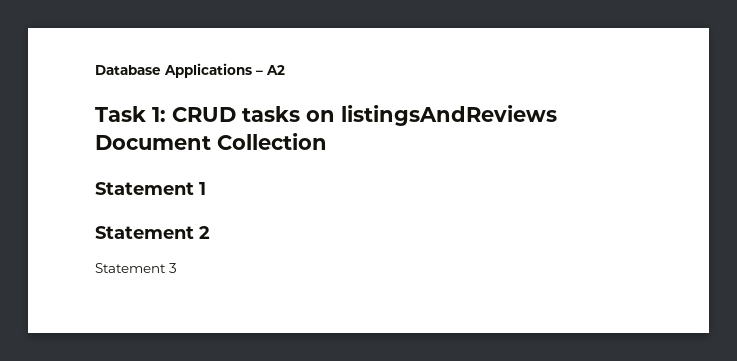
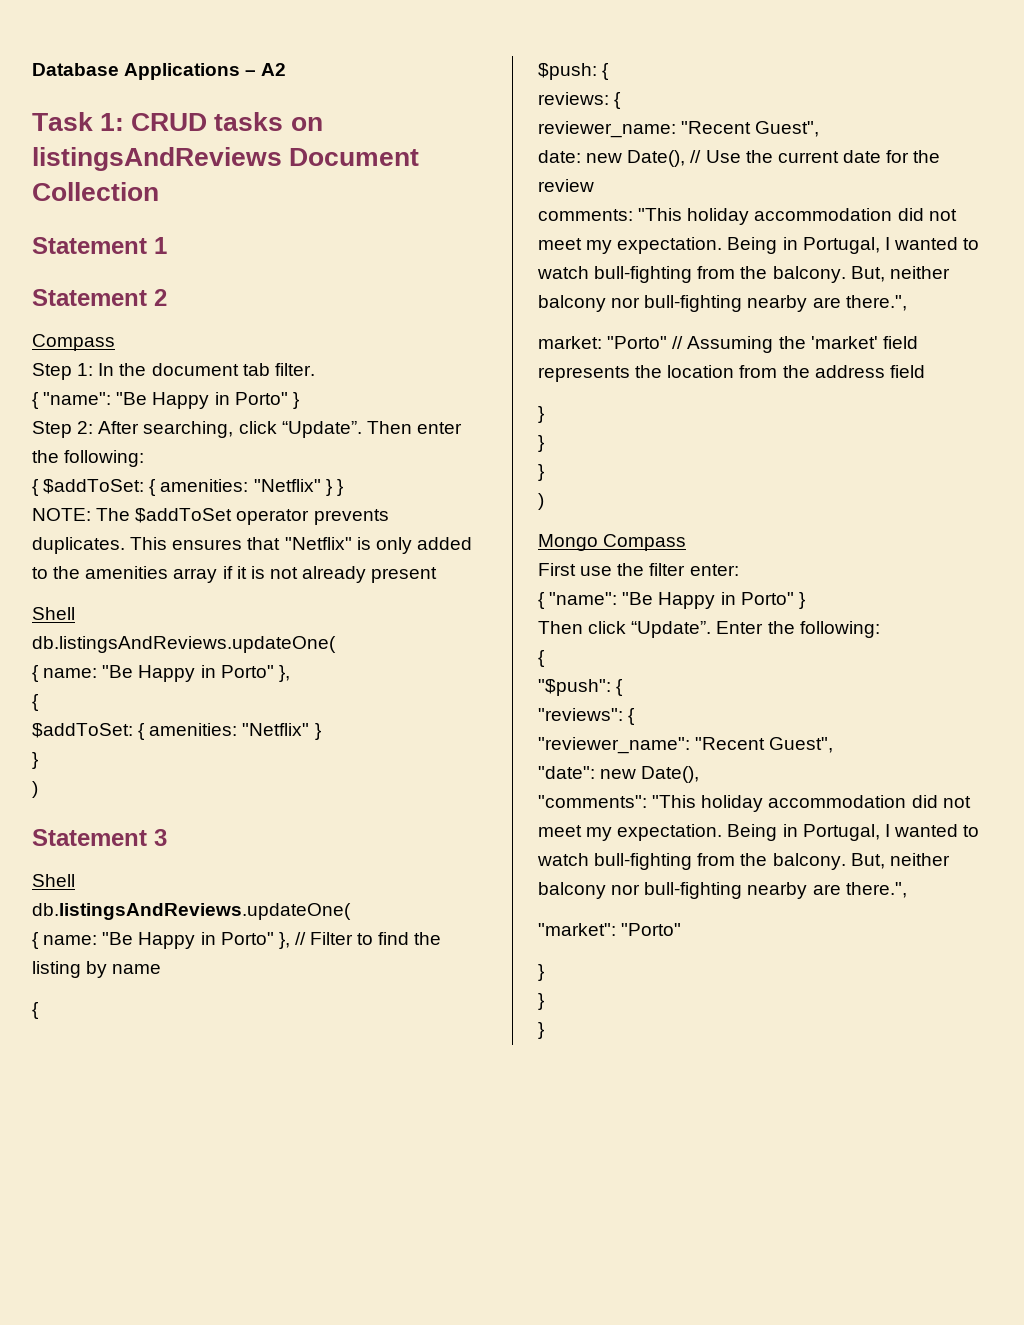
[95,263,177,273] Statement 3 -> [32,334,115,351] [32,363,315,380] [32,392,299,409] [32,421,462,438] [32,450,145,467] [32,479,343,496] [32,508,389,525] [32,537,472,554] [32,566,438,583] [32,607,75,620] [32,636,336,653] [32,665,290,682] [32,694,39,711] [32,723,321,740] [32,752,38,769] [32,781,38,798] [32,829,167,846] [32,874,75,887] [32,903,351,920] [32,932,442,949] [32,961,162,978] [32,1002,39,1019] [538,63,610,80] [538,92,622,109] [538,121,820,138] [538,150,941,167] [538,179,594,192] [538,208,957,225] [538,237,980,254] [537,266,950,283] [538,295,907,312] [538,336,918,353] [538,365,925,382] [538,406,544,423] [538,435,544,452] [538,464,544,481] [538,493,544,510] [538,534,687,551] [538,563,739,576] [538,592,805,609] [538,621,880,638] [538,650,545,667] [538,679,624,696] [538,708,636,725] [538,737,834,754] [538,766,700,783] [538,795,971,812] [538,824,980,841] [537,853,950,870] [538,882,907,899] [538,923,682,936] [538,964,544,981] [538,993,544,1010] [538,1022,544,1039] Compass // Step 1: In the document tab filter. // { "name": "Be Happy in Porto" } // Step 2: After searching, click “Update”. Then enter the following: // { $addToSet: { amenities: "Netflix" } } // NOTE: The $addToSet operator prevents duplicates. This ensures that "Netflix" is only added to the amenities array if it is not already present // Shell // db.listingsAndReviews.updateOne( // { name: "Be Happy in Porto" }, // { // $addToSet: { amenities: "Netflix" } // } // ) // Statement 3 // Shell // db.listingsAndReviews.updateOne( // { name: "Be Happy in Porto" }, // Filter to find the listing by name // { // $push: { // reviews: { // reviewer_name: "Recent Guest", // date: new Date(), // Use the current date for the review // comments: "This holiday accommodation did not meet my expectation. Being in Portugal, I wanted to watch bull-fighting from the balcony. But, neither balcony nor bull-fighting nearby are there.", // market: "Porto" // Assuming the 'market' field represents the location from the address field // } // } // } // ) // Mongo Compass // First use the filter enter: // { "name": "Be Happy in Porto" } // Then click “Update”. Enter the following: // { // "$push": { // "reviews": { // "reviewer_name": "Recent Guest", // "date": new Date(), // "comments": "This holiday accommodation did not meet my expectation. Being in Portugal, I wanted to watch bull-fighting from the balcony. But, neither balcony nor bull-fighting nearby are there.", // "market": "Porto" // } // } // }

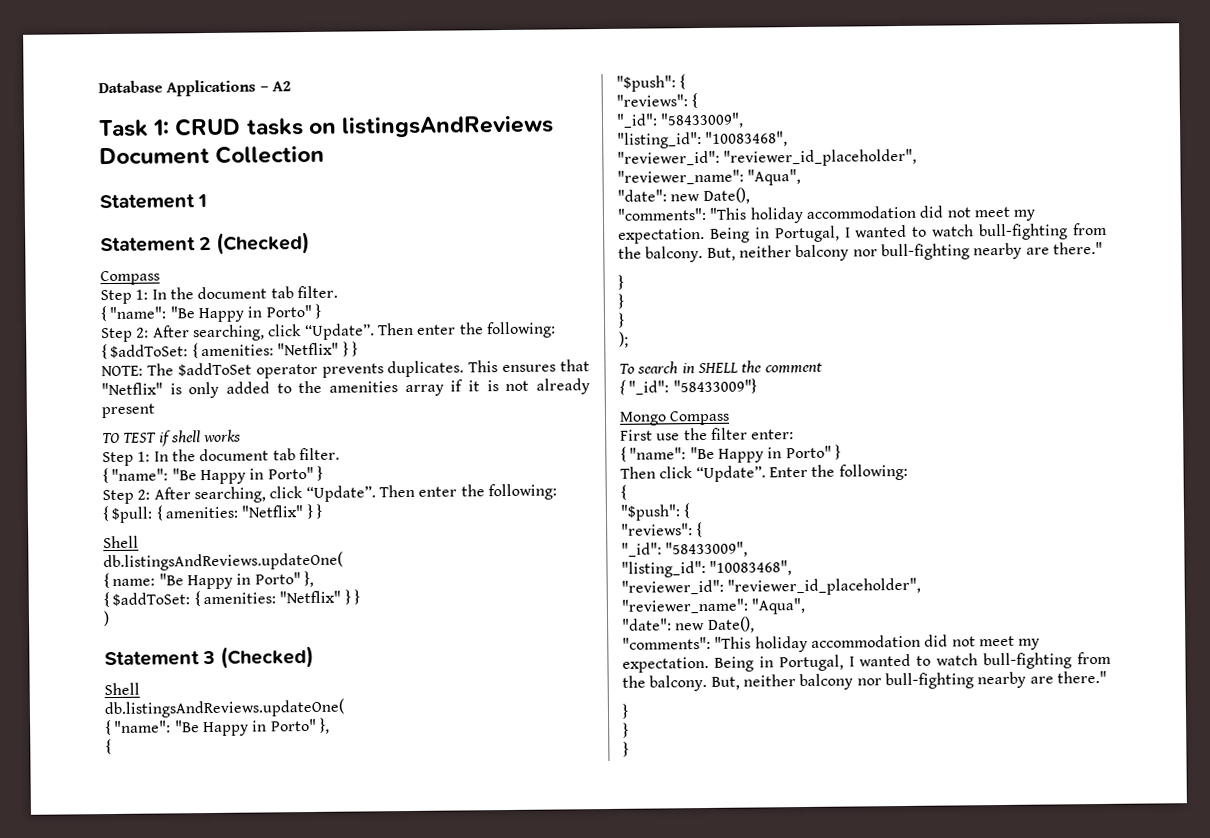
(167, 297) none -> [215,231,310,255] (Checked)
(438, 575) none -> [102,429,242,447] [102,447,340,467] [102,465,323,485] [102,483,557,505] [102,503,322,523] // TO TEST if shell works // Step 1: In the document tab filter. // { "name": "Be Happy in Porto" } // Step 2: After searching, click “Update”. Then enter the following: // { $pull: { amenities: "Netflix" } }
[32,723,321,740] // $addToSet: { amenities: "Netflix" } // -> [112,589,351,607] $addToSet: { amenities: "Netflix" }
[32,874,75,887] [32,903,351,920] [32,932,442,949] [32,961,162,978] [32,1002,39,1019] [538,63,610,80] [538,92,622,109] [538,121,820,138] [538,150,941,167] [538,179,594,192] [538,209,633,221] // Shell // db.listingsAndReviews.updateOne( // { name: "Be Happy in Porto" }, // Filter to find the listing by name // { // $push: { // reviews: { // reviewer_name: "Recent Guest", // date: new Date(), // Use the current date for the review // comments: -> [219,645,314,669] [104,682,140,696] [104,698,344,719] [105,717,330,737] [105,739,112,755] [616,74,687,92] [616,93,699,109] [616,112,745,129] [617,131,789,149] [617,148,918,167] [617,168,802,186] [617,187,750,204] [617,207,706,221] (Checked) // Shell // db.listingsAndReviews.updateOne( // { "name": "Be Happy in Porto" }, // { // "$push": { // "reviews": { // "_id": "58433009", // "listing_id": "10083468", // "reviewer_id": "reviewer_id_placeholder", // "reviewer_name": "Aqua", // "date": new Date(), // "comments":
[845,295,907,311] [538,336,918,353] [538,365,925,382] [538,406,544,423] [538,435,544,452] [538,464,544,481] [538,493,544,510] there.", // market: "Porto" // Assuming the 'market' field represents the location from the address field // } // } // } // ) -> [1052,241,1103,255] [618,274,624,290] [618,293,624,309] [618,312,625,328] [619,331,629,348] [619,360,823,374] [619,378,757,395] there." // } // } // } // ); // To search in SHELL the comment // { "_id": "58433009"}
[538,737,834,754] // "reviewer_name": "Recent Guest", -> [621,541,749,558] [621,560,793,578] [621,577,922,596] [621,597,806,615] // "_id": "58433009", // "listing_id": "10083468", // "reviewer_id": "reviewer_id_placeholder", // "reviewer_name": "Aqua",
[845,882,907,898] [538,923,682,936] there.", // "market": "Porto" -> [1056,670,1107,684] there."

